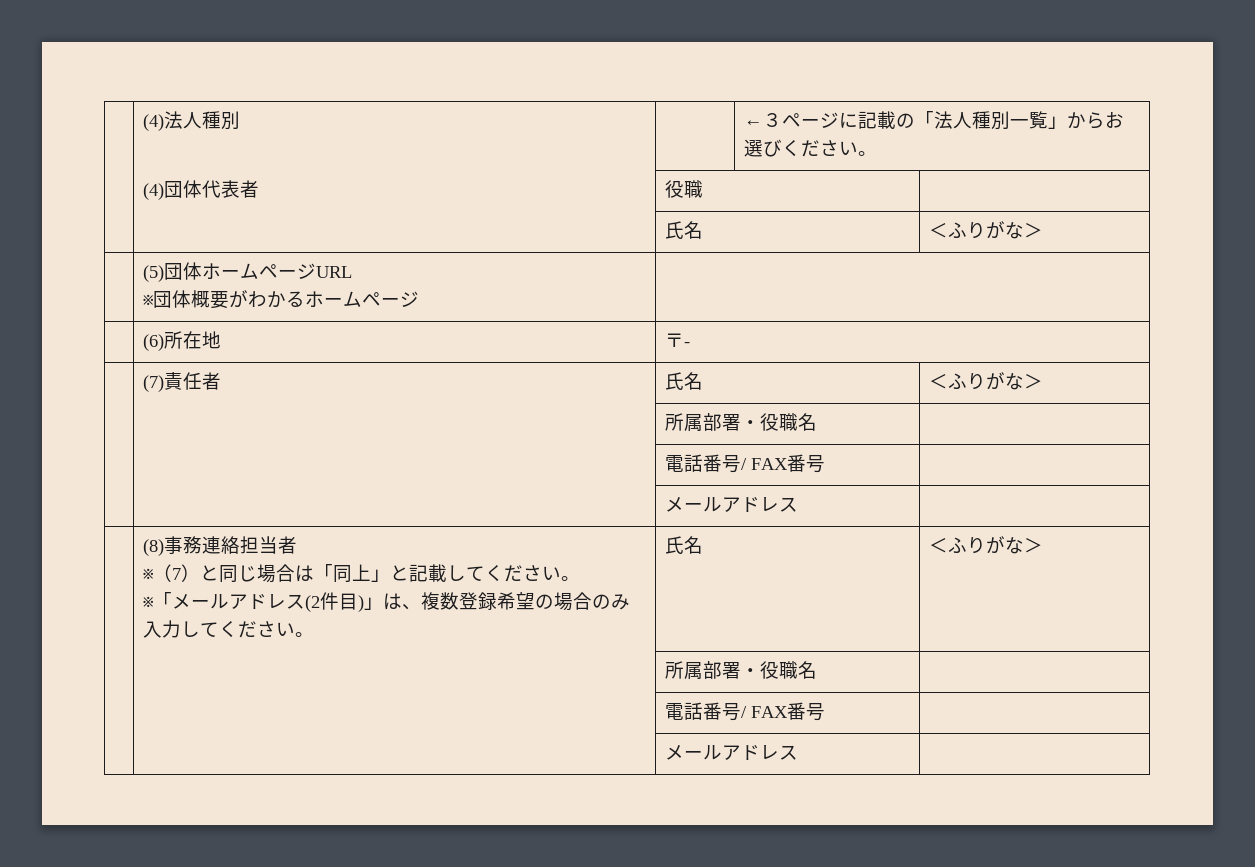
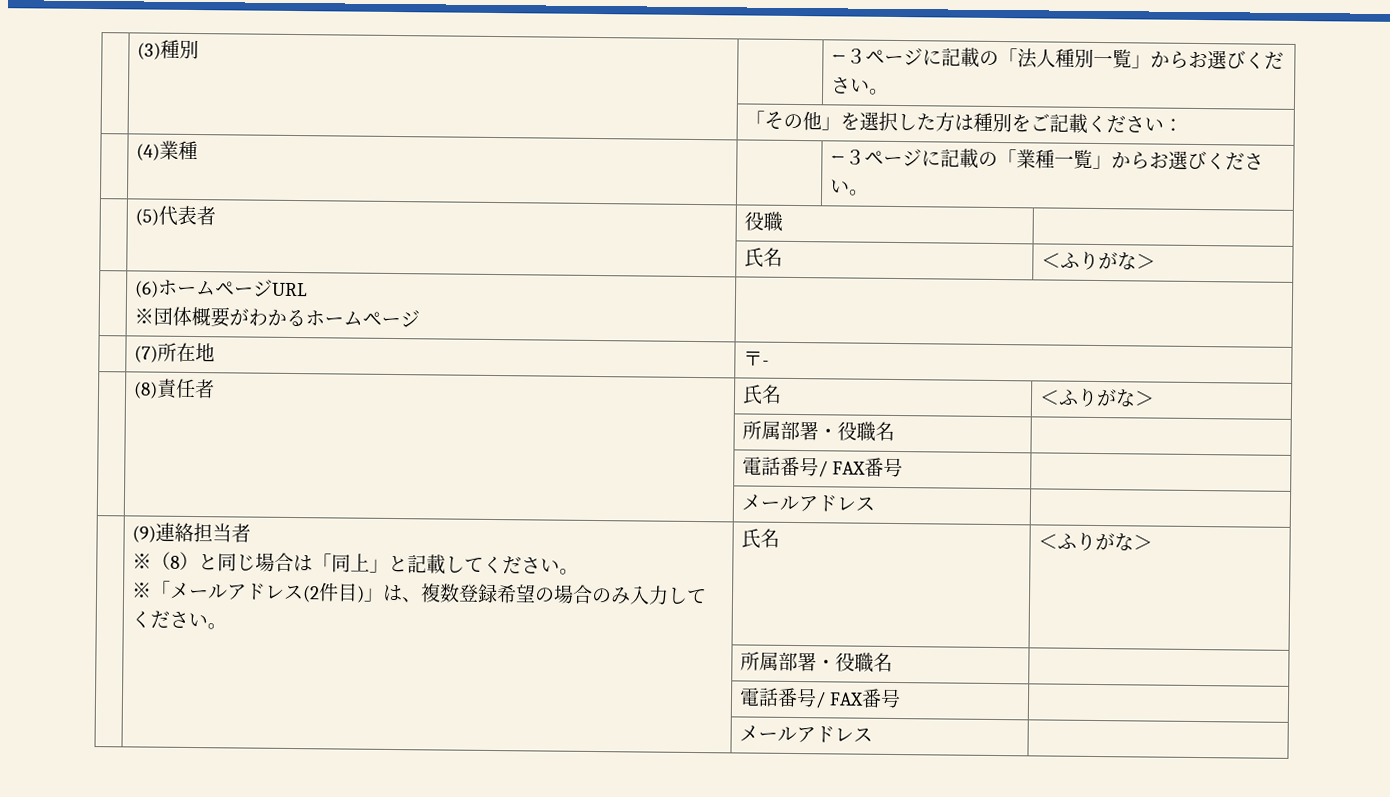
[142,111,202,131] | (4)法人 -> [137,42,162,60] | (3)
[142,180,202,200] (4)団体 -> [745,110,1184,134] [136,140,199,161] [830,148,1265,171] [830,179,870,196] [135,208,160,226] | 「その他」を選択した方は種別をご記載ください： // | (4)業種 | | ←３ページに記載の「業種一覧」からお選びください。 // | (5)
[142,262,202,282] (5)団体 -> [134,280,160,298] (6)
[142,334,164,351] (6) -> [134,345,159,363] (7)
[142,375,164,392] (7) -> [133,381,159,399] (8)
[142,536,202,556] (8)事務 -> [132,525,157,543] (9)
[171,568,181,580] 7 -> [170,555,181,569] 8

